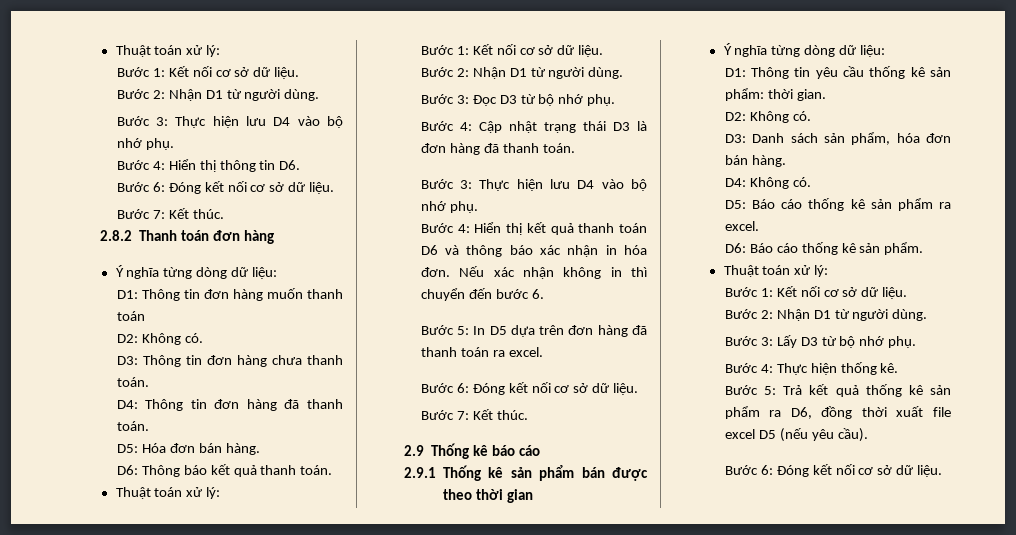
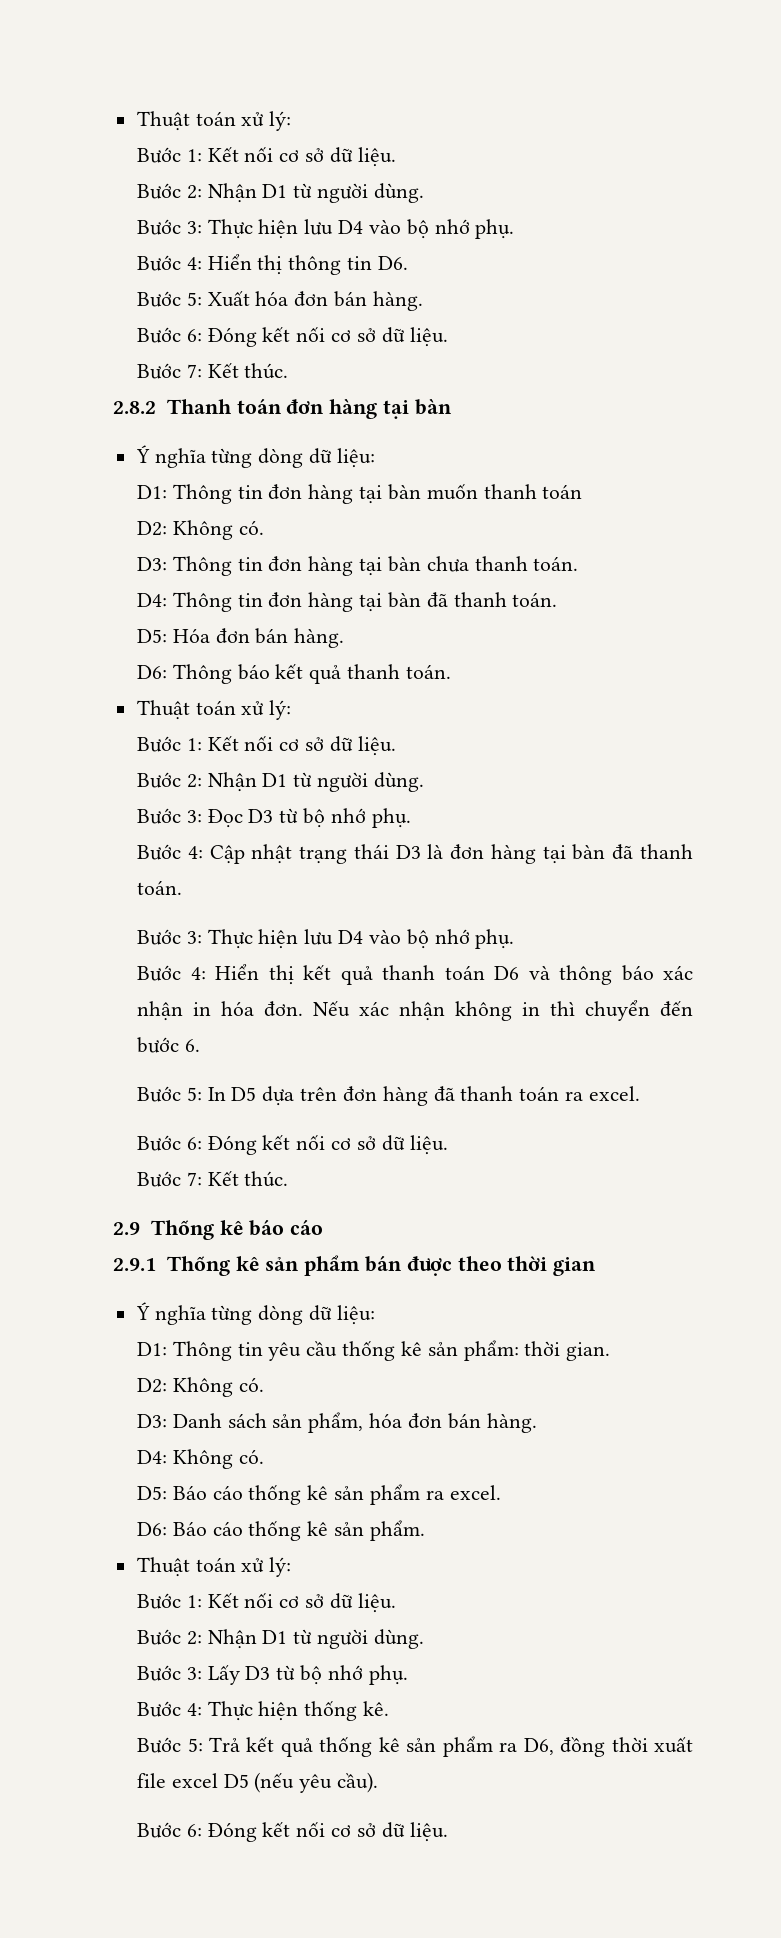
(301, 165) none -> [137,291,423,311] // Bước 5: Xuất hóa đơn bán hàng.
(274, 237) none -> [383,399,452,419] tại bàn
(263, 295) none -> [359,484,421,504] tại bàn
(267, 361) none -> [359,556,421,576] tại bàn
(277, 405) none -> [359,592,421,612] tại bàn
(480, 149) none -> [542,844,606,864] tại bàn

